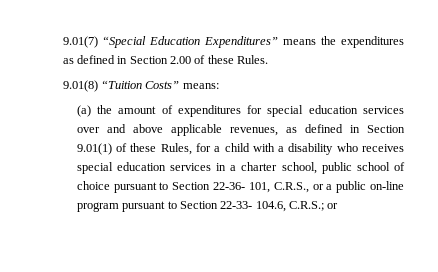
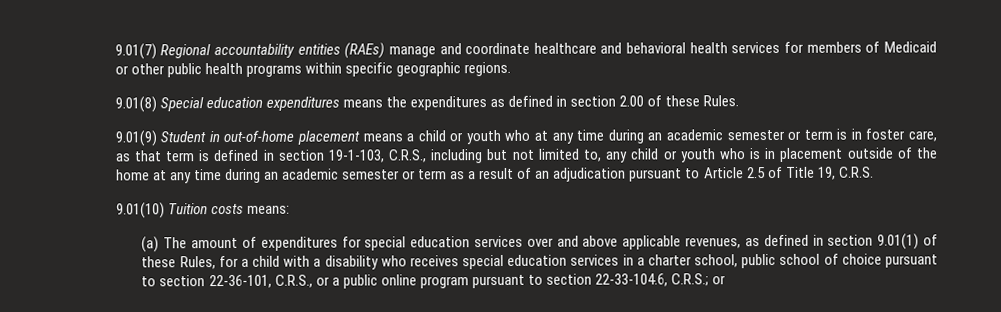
[102,36,279,48] “Special Education Expenditures” -> [160,41,937,59] [114,61,512,78] [114,96,340,113] Regional accountability entities (RAEs) manage and coordinate healthcare and behavioral health services for members of Medicaid or other public health programs within specific geographic regions. // 9.01(8) Special education expenditures
[129,56,168,64] Section -> [570,95,617,107] section
[62,80,180,92] 9.01(8) “Tuition Costs” -> [114,128,937,147] [114,147,939,164] [115,166,874,184] [115,202,244,219] 9.01(9) Student in out-of-home placement means a child or youth who at any time during an academic semester or term is in foster care, as that term is defined in section 19-1-103, C.R.S., including but not limited to, any child or youth who is in placement outside of the home at any time during an academic semester or term as a result of an adjudication pursuant to Article 2.5 of Title 19, C.R.S. // 9.01(10) Tuition costs
[97,105,113,114] the -> [163,237,188,249] The
[367,125,405,133] Section -> [827,234,874,246] section
[172,182,270,193] Section 22-36- 101, -> [159,274,272,289] section 22-36-101,
[370,181,404,190] on-line -> [380,274,417,286] online
[179,201,286,212] Section 22-33- 104.6, -> [545,273,669,287] section 22-33-104.6,

